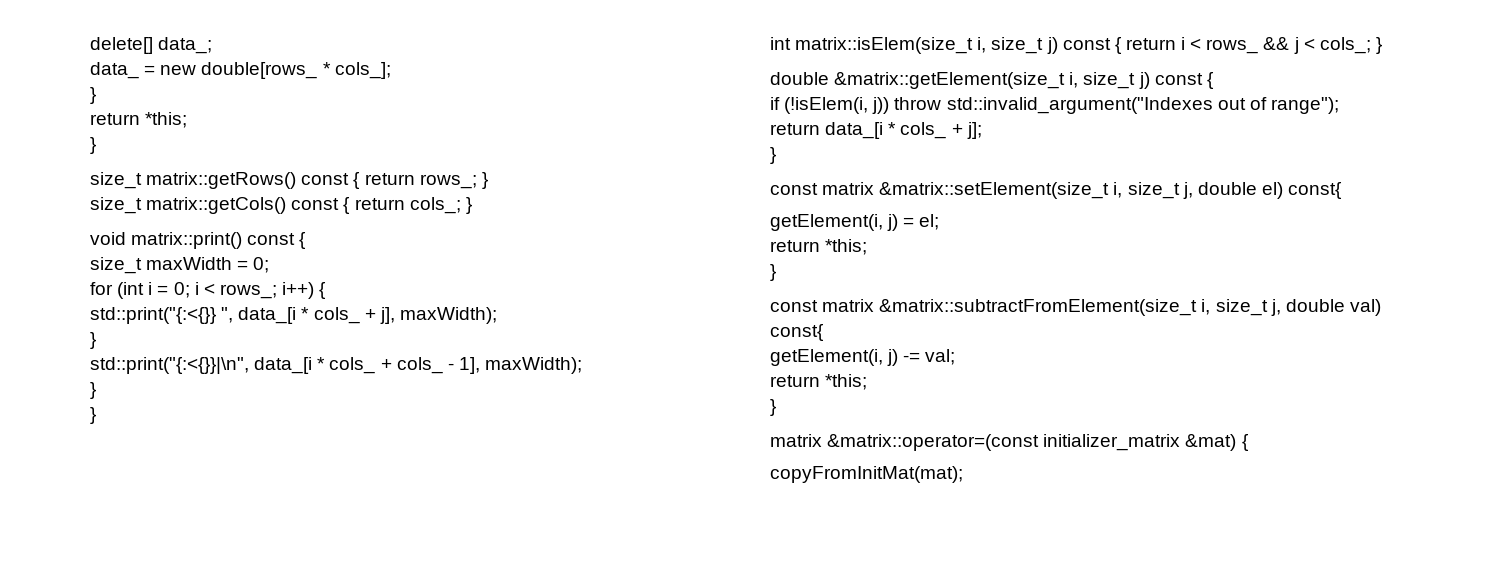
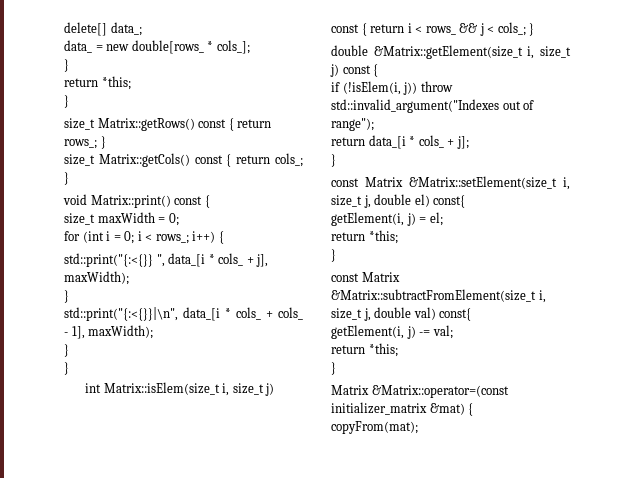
[146,172,297,189] matrix::getRows() -> [97,118,195,131] Matrix::getRows()
[146,197,287,214] matrix::getCols() -> [98,153,190,167] Matrix::getCols()
[131,232,243,249] matrix::print() -> [90,195,171,208] Matrix::print()
[795,37,974,54] matrix::isElem(size_t -> [103,382,220,395] Matrix::isElem(size_t
[834,72,1066,89] &matrix::getElement(size_t -> [373,45,523,59] &Matrix::getElement(size_t
[822,182,1110,199] matrix &matrix::setElement(size_t -> [365,176,557,189] Matrix &Matrix::setElement(size_t
[822,299,1198,316] matrix &matrix::subtractFromElement(size_t -> [361,272,400,282] [331,289,536,302] Matrix &Matrix::subtractFromElement(size_t
[770,434,1040,451] matrix &matrix::operator=(const -> [331,385,509,398] Matrix &Matrix::operator=(const
[770,466,963,483] copyFromInitMat(mat); -> [331,421,418,434] copyFrom(mat);

